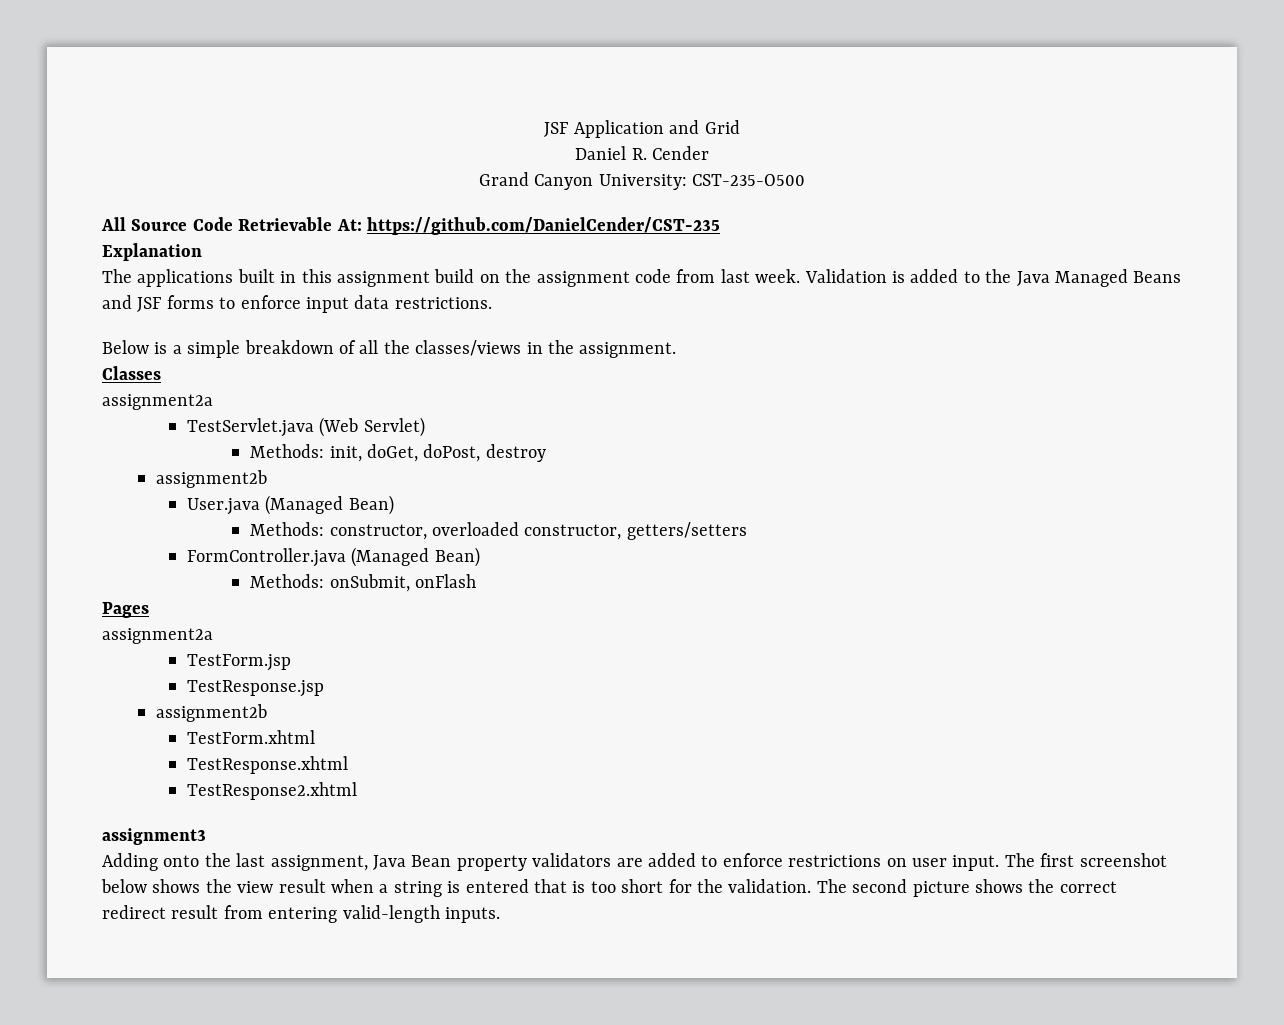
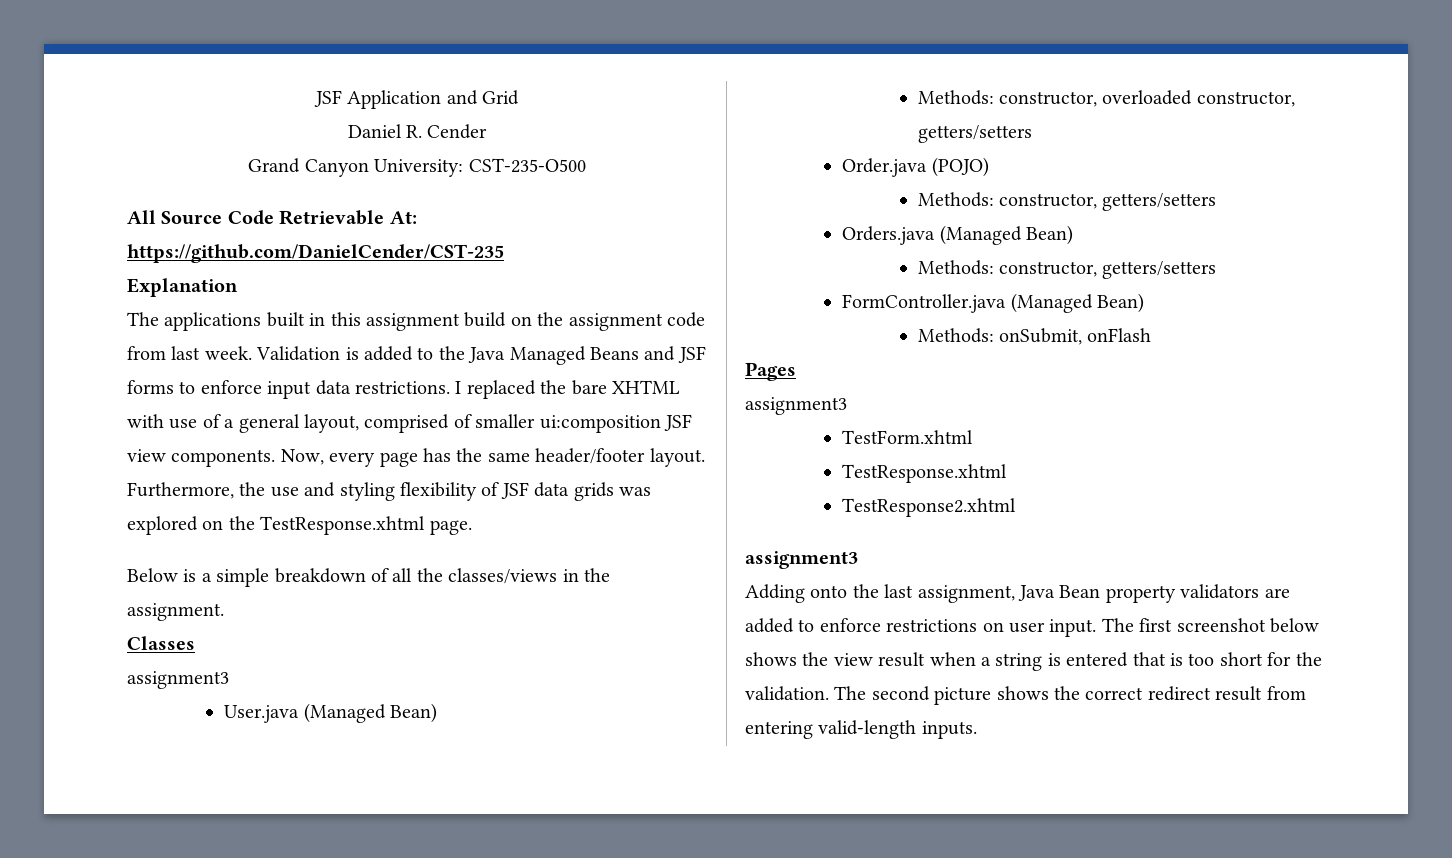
(492, 303) none -> [455,380,680,399] [127,414,692,433] [127,448,705,467] [127,482,651,501] [127,516,472,535] I replaced the bare XHTML with use of a general layout, comprised of smaller ui:composition JSF view components. Now, every page has the same header/footer layout. Furthermore, the use and styling flexibility of JSF data grids was explored on the TestResponse.xhtml page.
[102,394,213,410] [187,417,425,437] [250,444,546,462] [155,470,267,488] assignment2a // TestServlet.java (Web Servlet) // Methods: init, doGet, doPost, destroy // assignment2b -> [127,671,229,689] assignment3
(747, 531) none -> [842,157,989,177] [917,192,1217,211] [842,225,1074,245] [917,260,1217,279] // Order.java (POJO) // Methods: constructor, getters/setters // Orders.java (Managed Bean) // Methods: constructor, getters/setters
[102,628,213,644] [187,654,292,671] [187,680,325,697] [155,704,267,722] assignment2a // TestForm.jsp // TestResponse.jsp // assignment2b -> [745,397,847,415] assignment3

